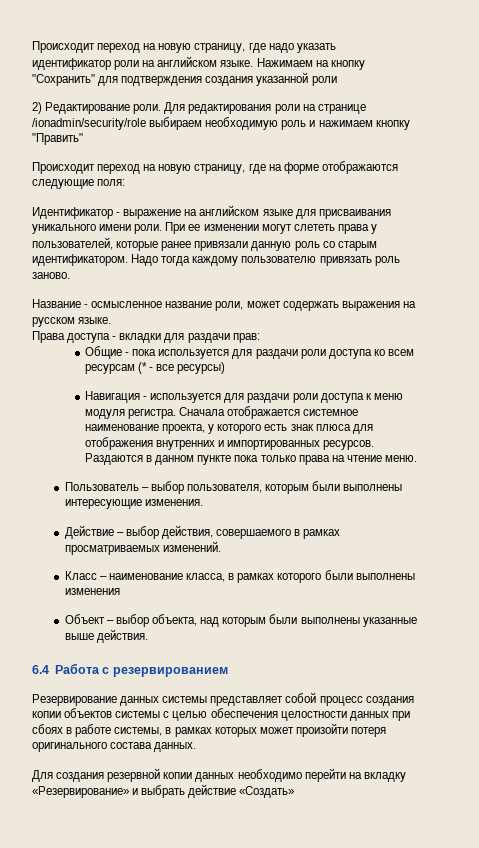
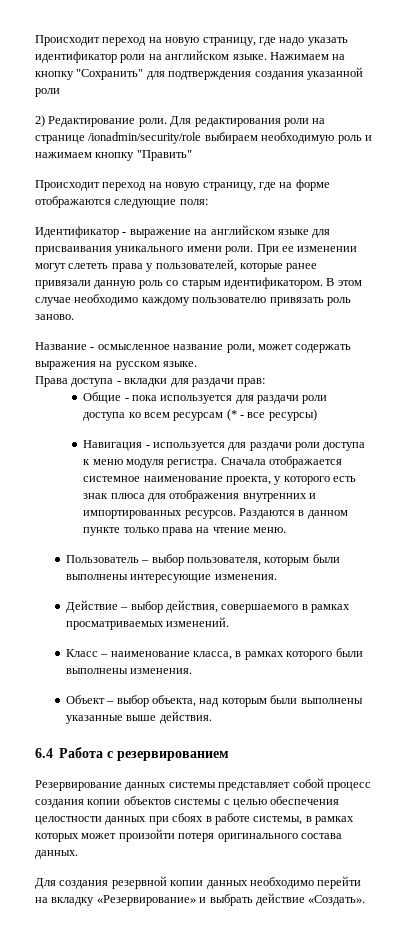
[131,254,191,266] Надо тогда -> [326,278,362,286] [35,294,139,306] В этом случае необходимо
[234,455,259,462] пока -> (121, 531) none
[64,588,120,595] изменения -> [130,668,193,674] изменения.
[239,786,295,798] «Создать» -> [308,895,366,906] «Создать».

